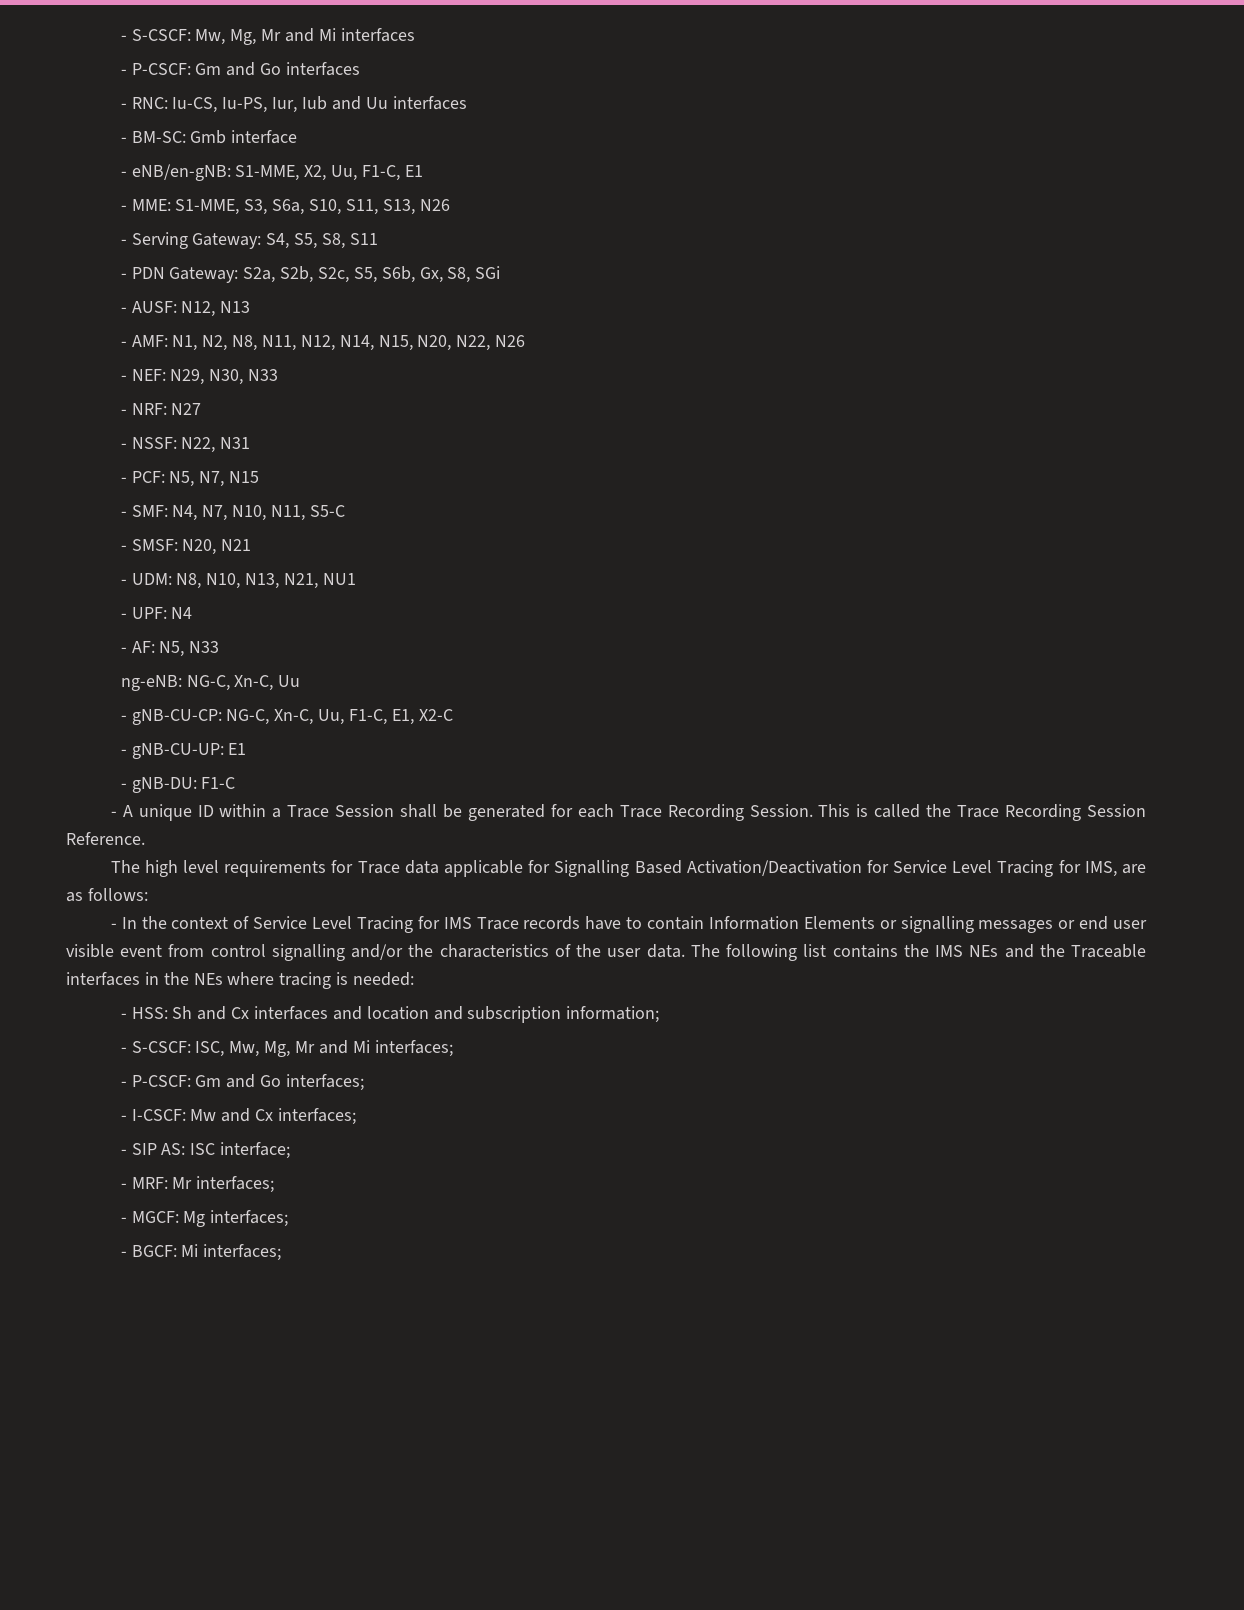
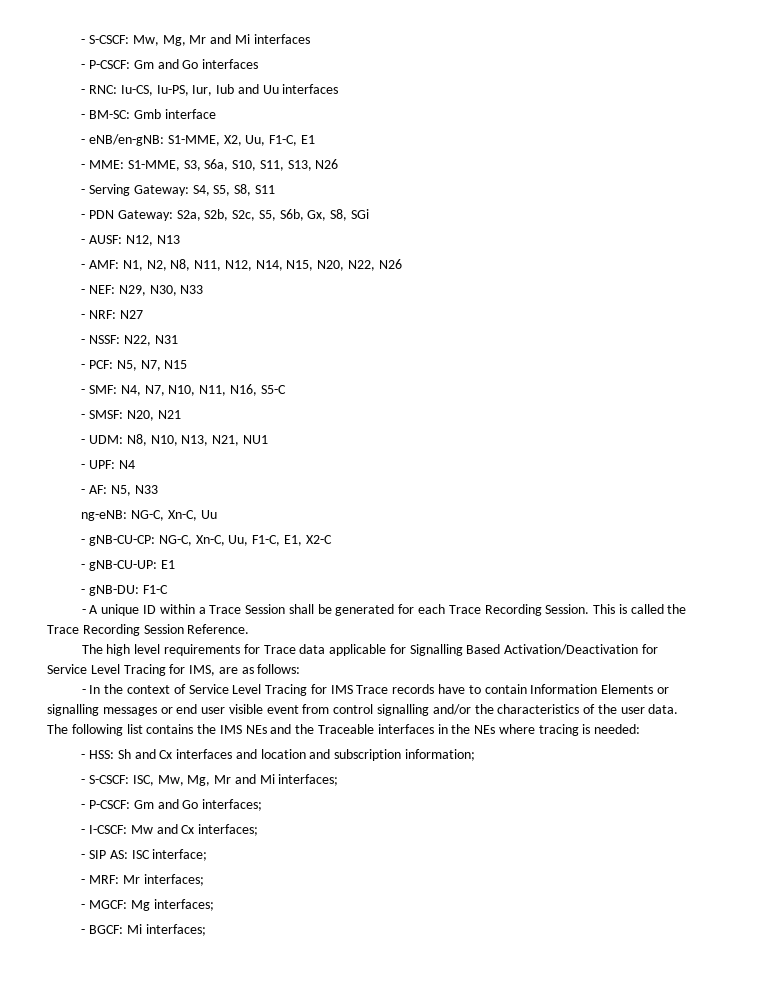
(306, 513) none -> [229,384,257,396] N16,

